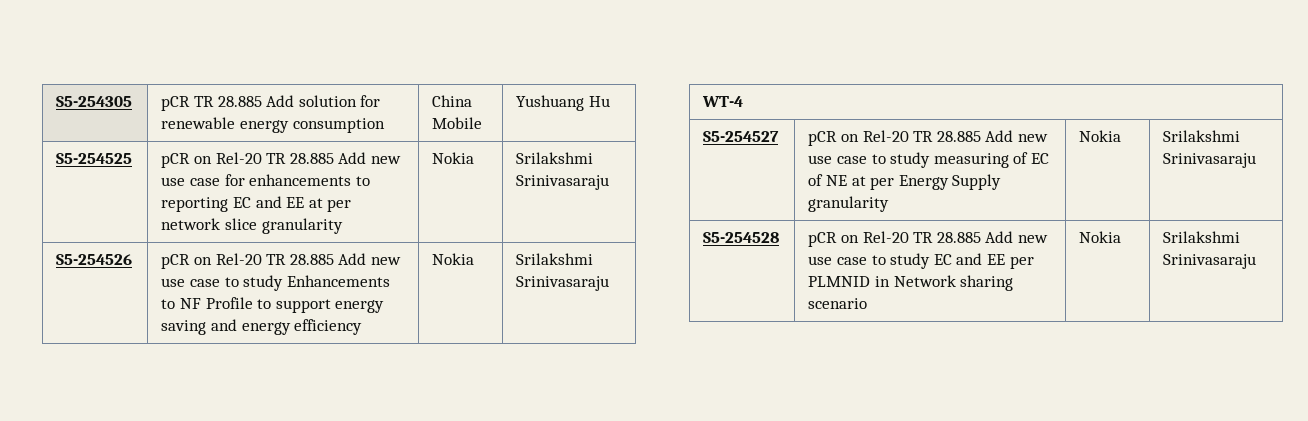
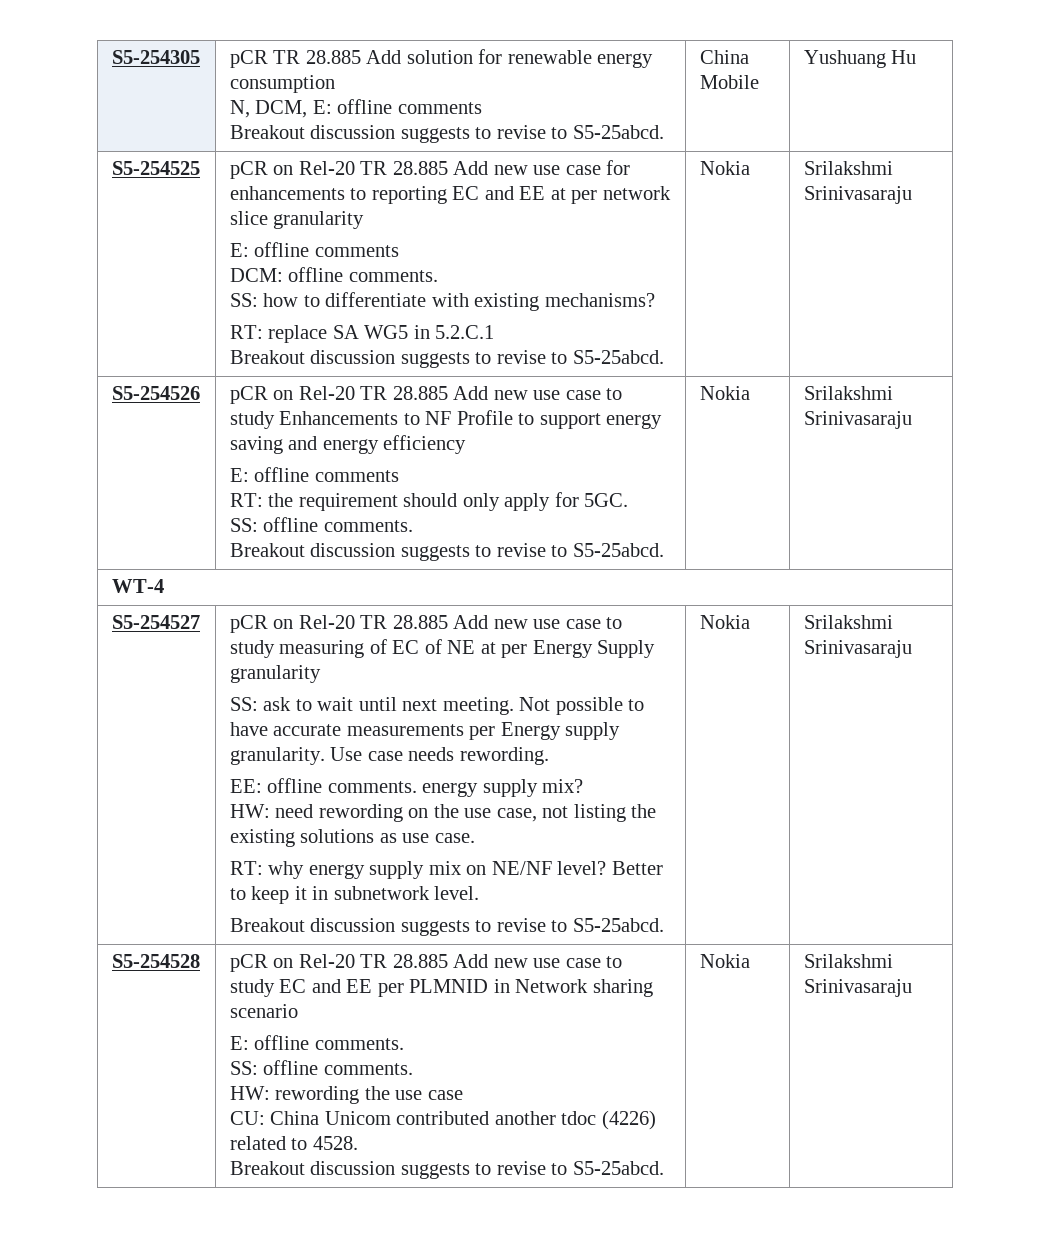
(385, 125) none -> [229,99,482,118] [229,125,664,143] // N, DCM, E: offline comments // Breakout discussion suggests to revise to S5-25abcd.
(343, 226) none -> [229,242,399,257] [229,267,438,282] [229,292,655,311] [229,325,495,343] [229,350,664,368] // E: offline comments // DCM: offline comments. // SS: how to differentiate with existing mechanisms? // RT: replace SA WG5 in 5.2.C.1 // Breakout discussion suggests to revise to S5-25abcd.
(363, 327) none -> [229,467,399,482] [229,492,629,511] [229,517,413,532] [229,543,664,561] // E: offline comments // RT: the requirement should only apply for 5GC. // SS: offline comments. // Breakout discussion suggests to revise to S5-25abcd.
(890, 204) none -> [229,697,645,715] [229,722,621,740] [229,747,549,765] [229,778,584,797] [229,804,657,822] [229,829,475,847] [229,861,663,879] [229,886,480,904] [229,918,664,936] // SS: ask to wait until next meeting. Not possible to have accurate measurements per Energy supply granularity. Use case needs rewording. // EE: offline comments. energy supply mix? // HW: need rewording on the use case, not listing the existing solutions as use case. // RT: why energy supply mix on NE/NF level? Better to keep it in subnetwork level. // Breakout discussion suggests to revise to S5-25abcd.
(868, 303) none -> [229,1035,404,1050] [229,1060,413,1075] [229,1086,463,1104] [229,1110,656,1130] [229,1136,358,1150] [229,1161,664,1179] // E: offline comments. // SS: offline comments. // HW: rewording the use case // CU: China Unicom contributed another tdoc (4226) related to 4528. // Breakout discussion suggests to revise to S5-25abcd.

